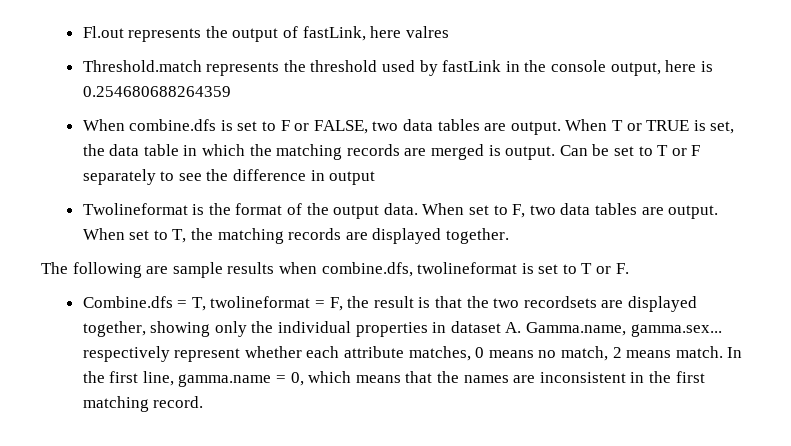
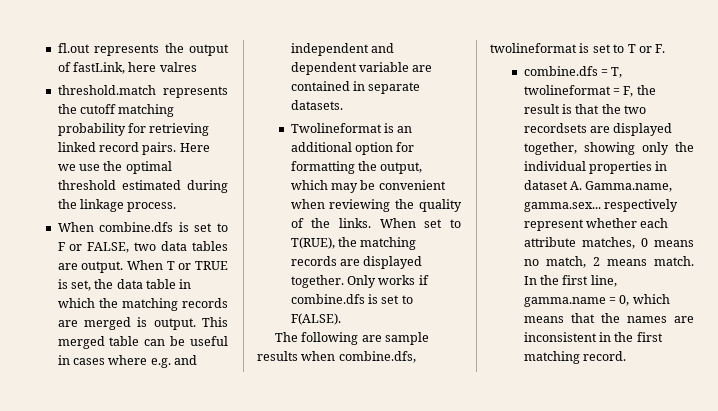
[82,26,124,38] Fl.out -> [57,43,90,53] fl.out
[82,60,713,76] [82,86,231,97] Threshold.match represents the threshold used by fastLink in the console output, here is 0.254680688264359 -> [57,85,228,98] [57,104,175,117] [57,123,210,136] [57,142,210,155] [57,161,172,174] [57,180,228,193] [57,199,177,212] threshold.match represents the cutoff matching probability for retrieving linked record pairs. Here we use the optimal threshold estimated during the linkage process.
[559,144,701,156] [82,169,376,185] [82,203,719,219] [82,228,187,243] Can be set to T or F separately to see the difference in output // Twolineformat is the format of the output data. When set to F, two data tables are output. When set to T, -> [202,317,228,327] [57,336,228,349] [57,355,198,368] [290,43,394,56] [290,62,433,75] [290,81,421,94] [290,100,343,110] [290,123,413,133] [290,142,415,155] [290,161,423,174] [290,180,446,193] [290,199,462,212] [290,218,461,228] [290,237,335,249] This merged table can be useful in cases where e.g. and independent and dependent variable are contained in separate datasets. // Twolineformat is an additional option for formatting the output, which may be convenient when reviewing the quality of the links. When set to T(RUE),
(509, 236) none -> [346,275,429,288] [290,294,413,304] [290,313,341,325] Only works if combine.dfs is set to F(ALSE).
[82,296,173,308] Combine.dfs -> [523,66,598,76] combine.dfs

